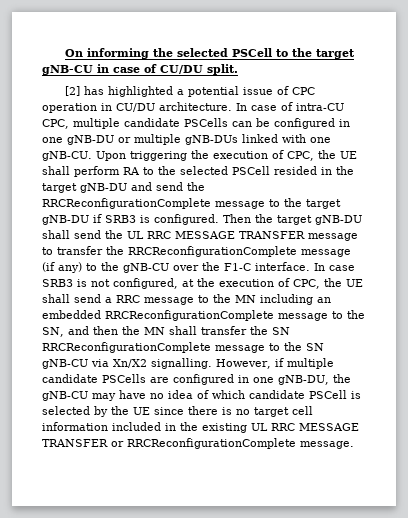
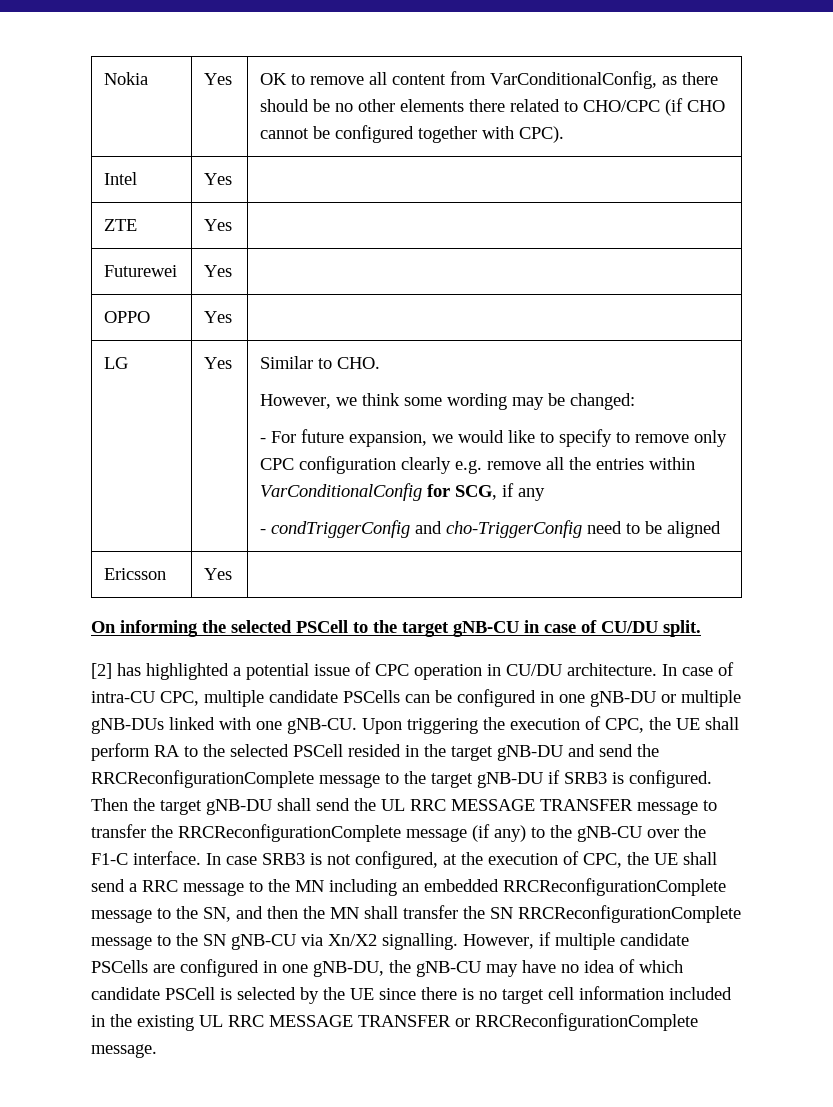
(64, 53) none -> [104,72,149,85] [204,73,233,85] [260,71,719,89] [260,98,726,116] [260,125,565,143] [104,172,138,185] [204,173,233,185] [104,219,138,231] [204,219,233,231] [104,265,178,277] [204,265,233,277] [104,311,151,323] [204,311,233,323] [104,357,129,369] [204,357,233,369] [260,356,381,369] [260,393,636,410] [260,429,728,447] [260,456,696,474] [260,483,546,501] [260,520,722,538] [104,568,167,580] [204,568,233,580] Nokia | Yes | OK to remove all content from VarConditionalConfig, as there should be no other elements there related to CHO/CPC (if CHO cannot be configured together with CPC). // Intel | Yes | // ZTE | Yes | // Futurewei | Yes | // OPPO | Yes | // LG | Yes | Similar to CHO. // However, we think some wording may be changed: // - For future expansion, we would like to specify to remove only CPC configuration clearly e.g. remove all the entries within VarConditionalConfig for SCG, if any // - condTriggerConfig and cho-TriggerConfig need to be aligned // Ericsson | Yes | //

